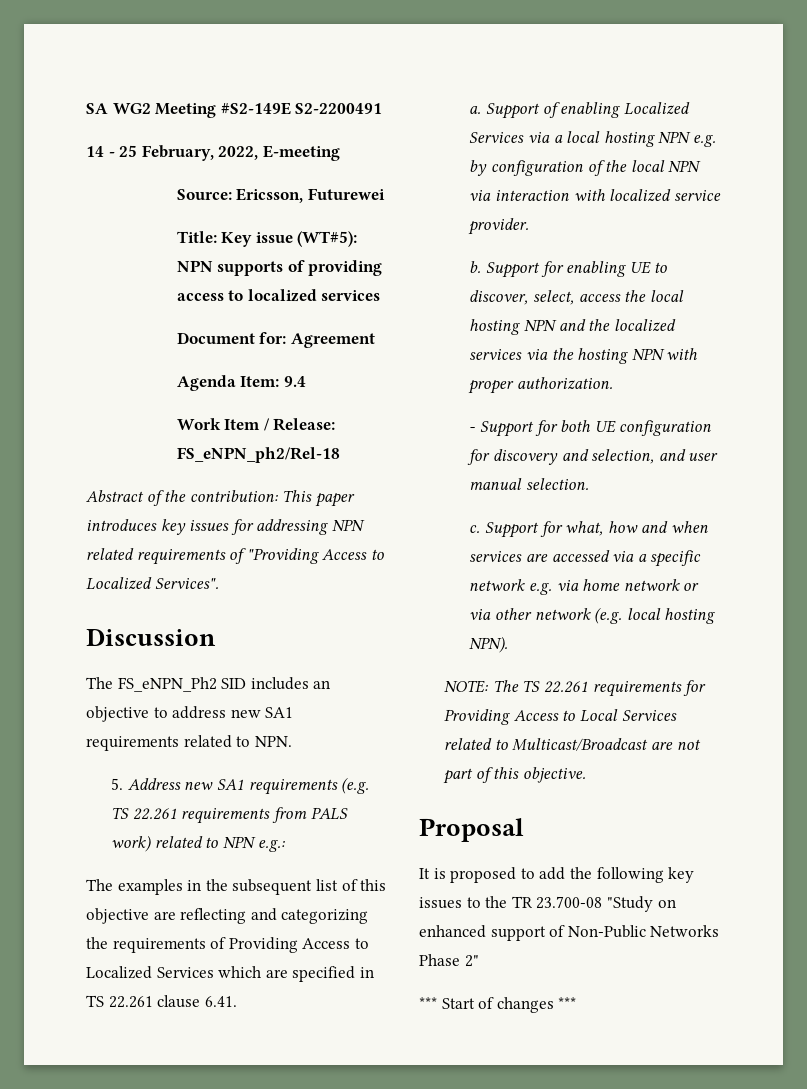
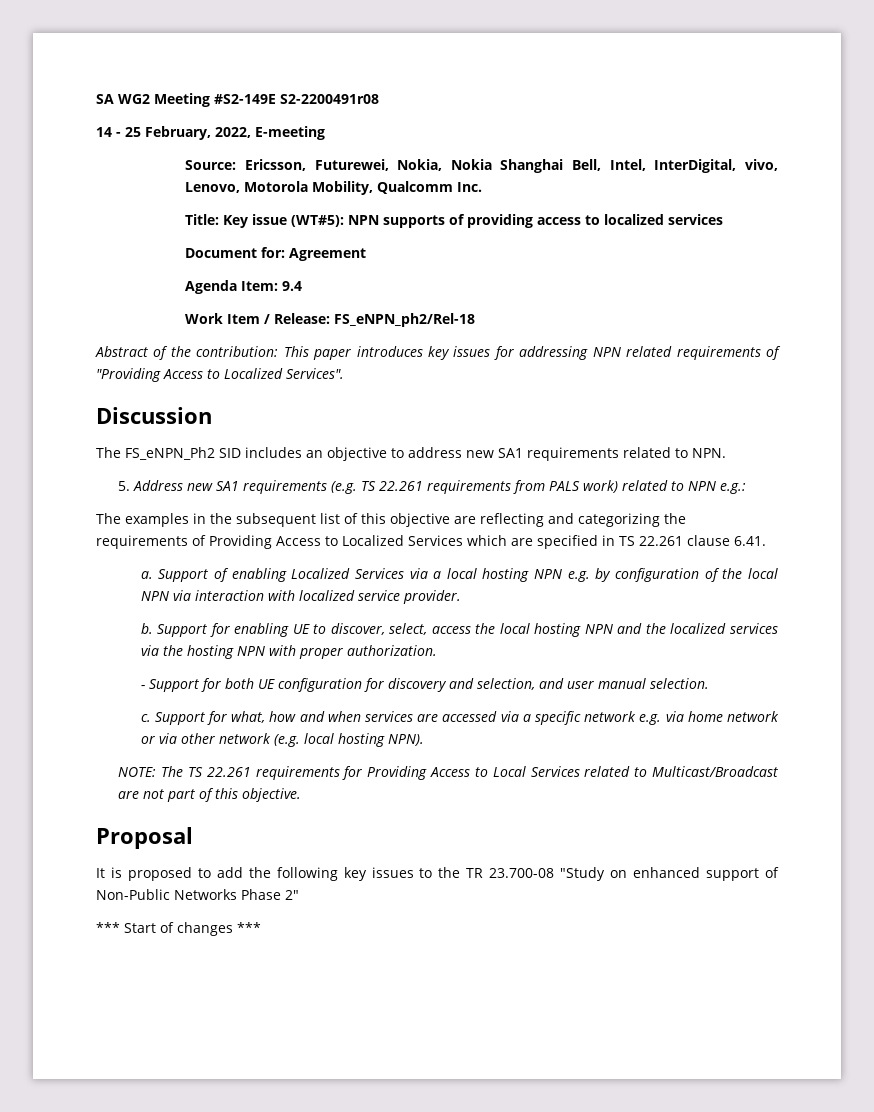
[295,103,383,114] S2-2200491 -> [280,94,379,104] S2-2200491r08
[307,188,385,200] Futurewei -> [314,159,779,173] [185,181,483,195] Futurewei, Nokia, Nokia Shanghai Bell, Intel, InterDigital, vivo, Lenovo, Motorola Mobility, Qualcomm Inc.

